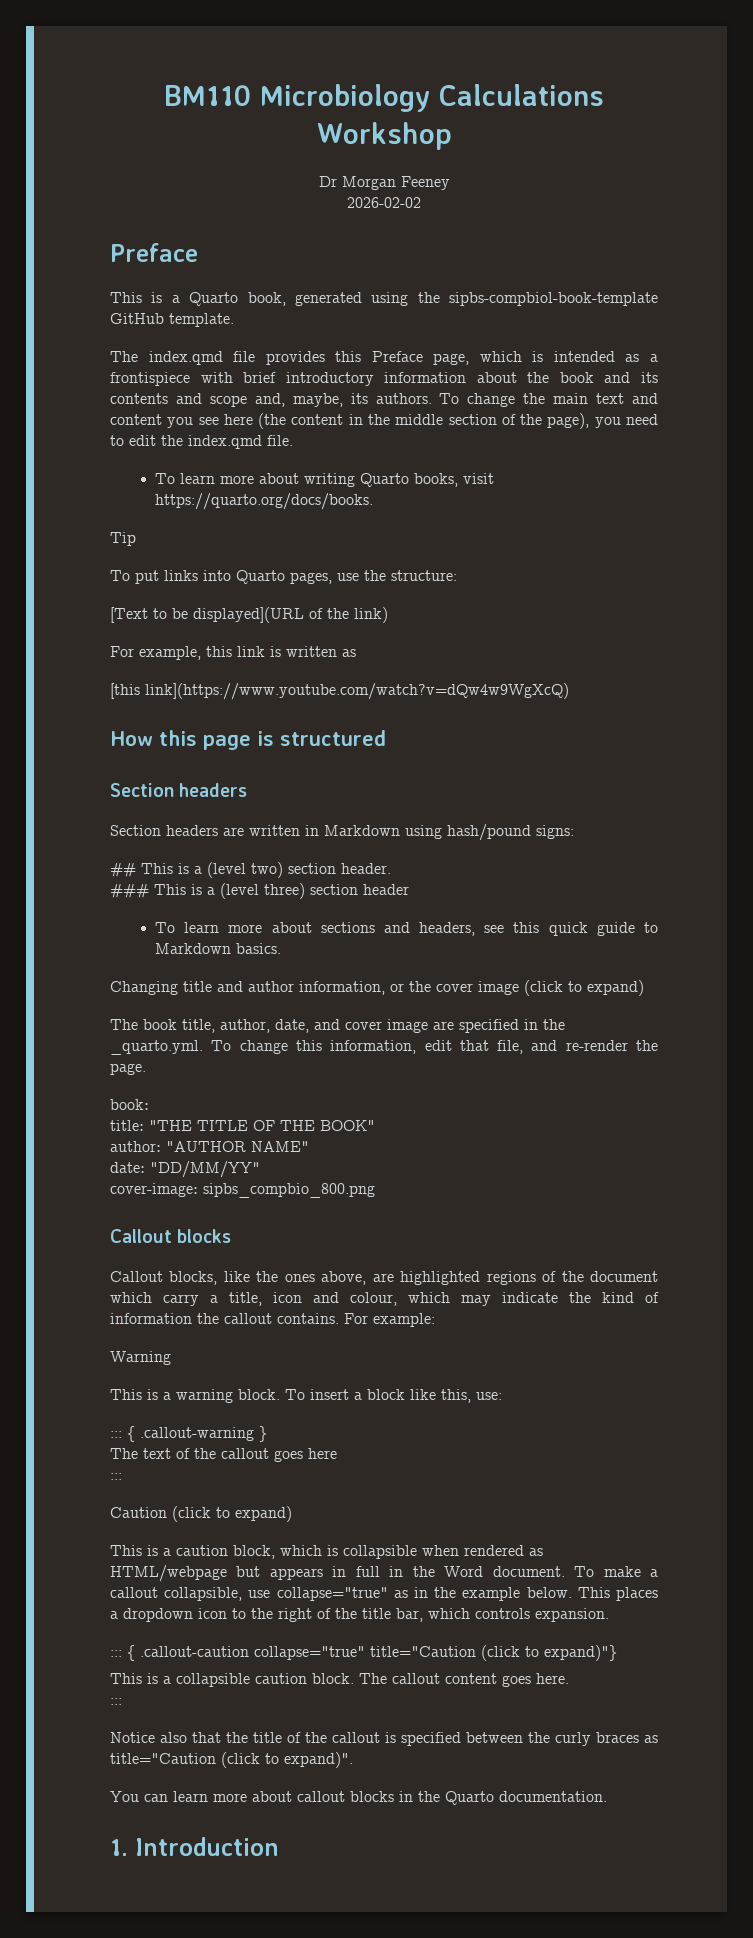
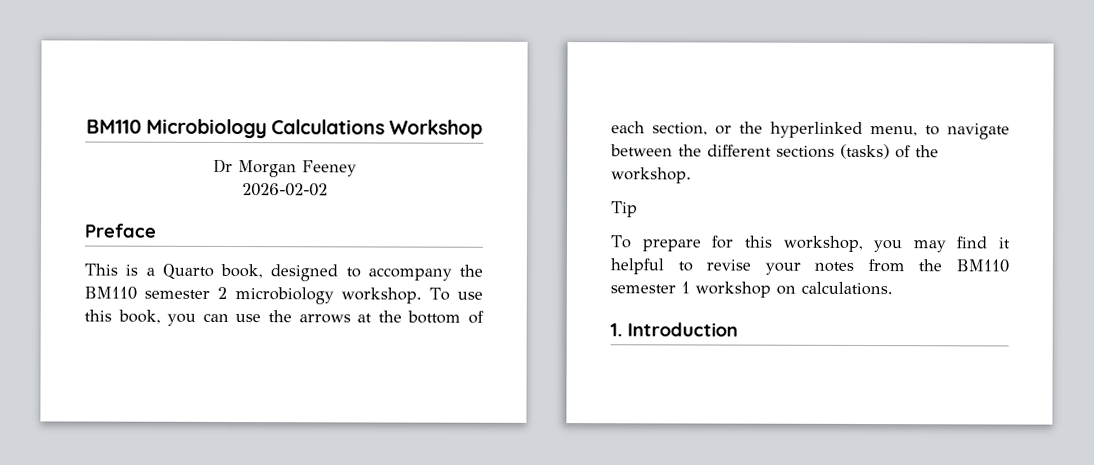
[294,292,658,306] [110,313,234,327] [110,351,658,365] [110,372,658,386] [110,393,659,407] [110,413,658,429] [110,435,293,449] [154,473,494,487] [154,493,373,510] [110,532,136,546] [110,570,457,584] [110,607,388,623] [110,646,356,660] [110,683,569,700] [110,730,386,750] [110,783,248,797] [110,824,574,841] [110,862,391,878] [110,883,409,899] [154,922,658,936] [154,943,281,954] [110,980,644,996] [110,1019,565,1033] [110,1040,658,1055] [110,1063,146,1075] [110,1099,149,1110] [110,1120,375,1131] [110,1141,309,1152] [110,1161,260,1178] [110,1183,375,1198] [110,1229,232,1243] [110,1271,658,1285] [110,1292,659,1306] [110,1313,435,1327] [110,1351,171,1365] [110,1389,502,1403] [110,1426,267,1442] [110,1448,337,1462] [110,1473,122,1480] [110,1506,292,1522] [110,1545,543,1559] [110,1565,658,1582] [110,1587,658,1601] [110,1608,609,1622] [110,1645,617,1661] [110,1673,569,1687] [110,1698,122,1705] [110,1732,658,1746] [110,1752,353,1768] [110,1791,607,1805] generated using the sipbs-compbiol-book-template GitHub template. // The index.qmd file provides this Preface page, which is intended as a frontispiece with brief introductory information about the book and its contents and scope and, maybe, its authors. To change the main text and content you see here (the content in the middle section of the page), you need to edit the index.qmd file. // To learn more about writing Quarto books, visit https://quarto.org/docs/books. // Tip // To put links into Quarto pages, use the structure: // [Text to be displayed](URL of the link) // For example, this link is written as // [this link](https://www.youtube.com/watch?v=dQw4w9WgXcQ) // How this page is structured // Section headers // Section headers are written in Markdown using hash/pound signs: // ## This is a (level two) section header. // ### This is a (level three) section header // To learn more about sections and headers, see this quick guide to Markdown basics. // Changing title and author information, or the cover image (click to expand) // The book title, author, date, and cover image are specified in the _quarto.yml. To change this information, edit that file, and re-render the page. // book: // title: "THE TITLE OF THE BOOK" // author: "AUTHOR NAME" // date: "DD/MM/YY" // cover-image: sipbs_compbio_800.png // Callout blocks // Callout blocks, like the ones above, are highlighted regions of the document which carry a title, icon and colour, which may indicate the kind of information the callout contains. For example: // Warning // This is a warning block. To insert a block like this, use: // ::: { .callout-warning } // The text of the callout goes here // ::: // Caution (click to expand) // This is a caution block, which is collapsible when rendered as HTML/webpage but appears in full in the Word document. To make a callout collapsible, use collapse="true" as in the example below. This places a dropdown icon to the right of the title bar, which controls expansion. // ::: { .callout-caution collapse="true" title="Caution (click to expand)"} // This is a collapsible caution block. The callout content goes here. // ::: // Notice also that the title of the callout is specified between the curly braces as title="Caution (click to expand)". // You can learn more about callout blocks in the Quarto documentation. -> [270,264,483,282] [84,286,483,305] [84,309,485,326] [611,121,1010,140] [610,143,939,160] [611,167,692,184] [611,201,638,218] [610,235,1010,253] [610,258,1009,275] [610,281,893,298] designed to accompany the BM110 semester 2 microbiology workshop. To use this book, you can use the arrows at the bottom of each section, or the hyperlinked menu, to navigate between the different sections (tasks) of the workshop. // Tip // To prepare for this workshop, you may find it helpful to revise your notes from the BM110 semester 1 workshop on calculations.

